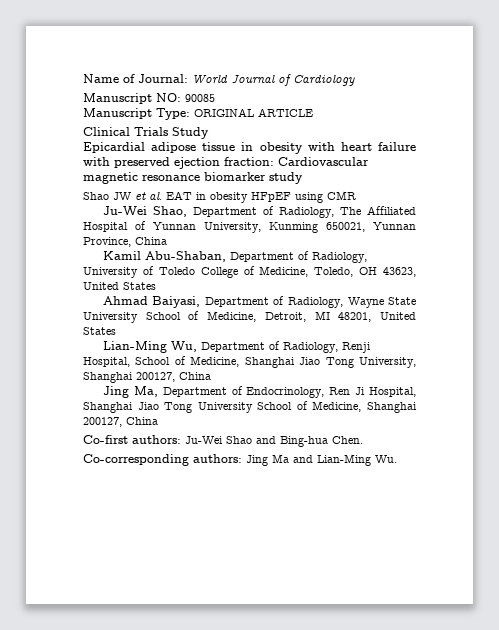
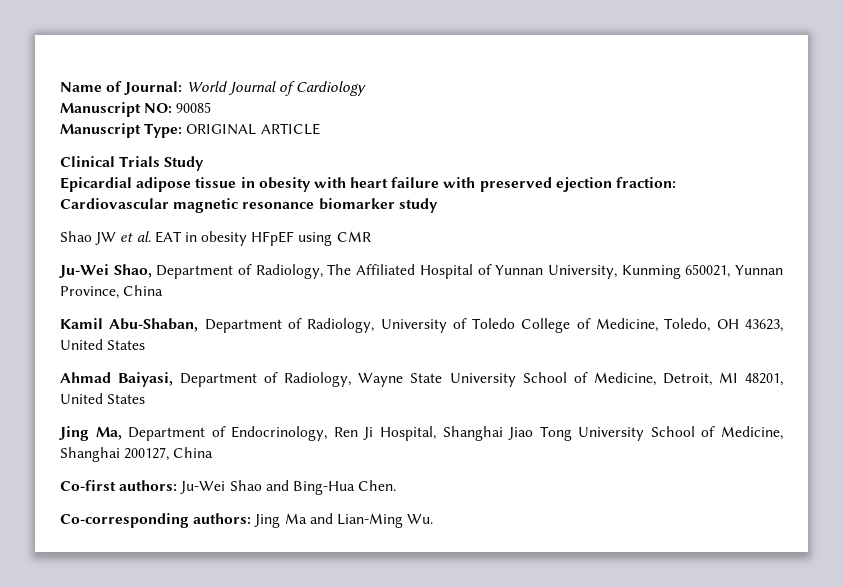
[102,341,371,353] [83,356,416,368] [83,372,211,383] // Lian-Ming Wu, Department of Radiology, Renji Hospital, School of Medicine, Shanghai Jiao Tong University, Shanghai 200127, China -> (146, 399) none
[280,436,328,447] Bing-hua -> [292,481,355,495] Bing-Hua

